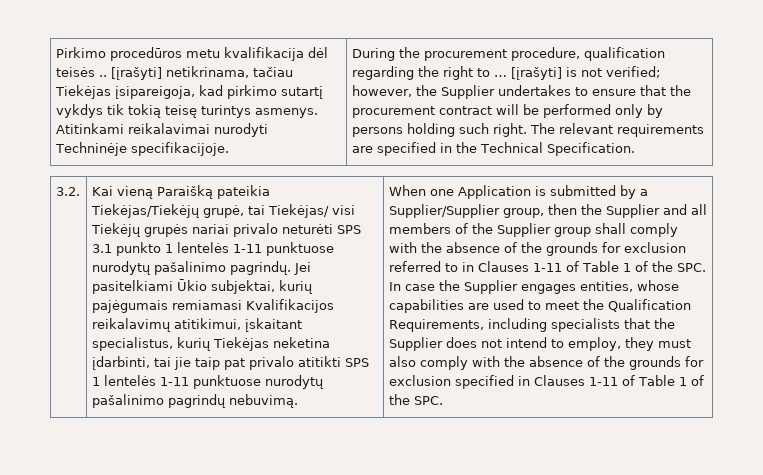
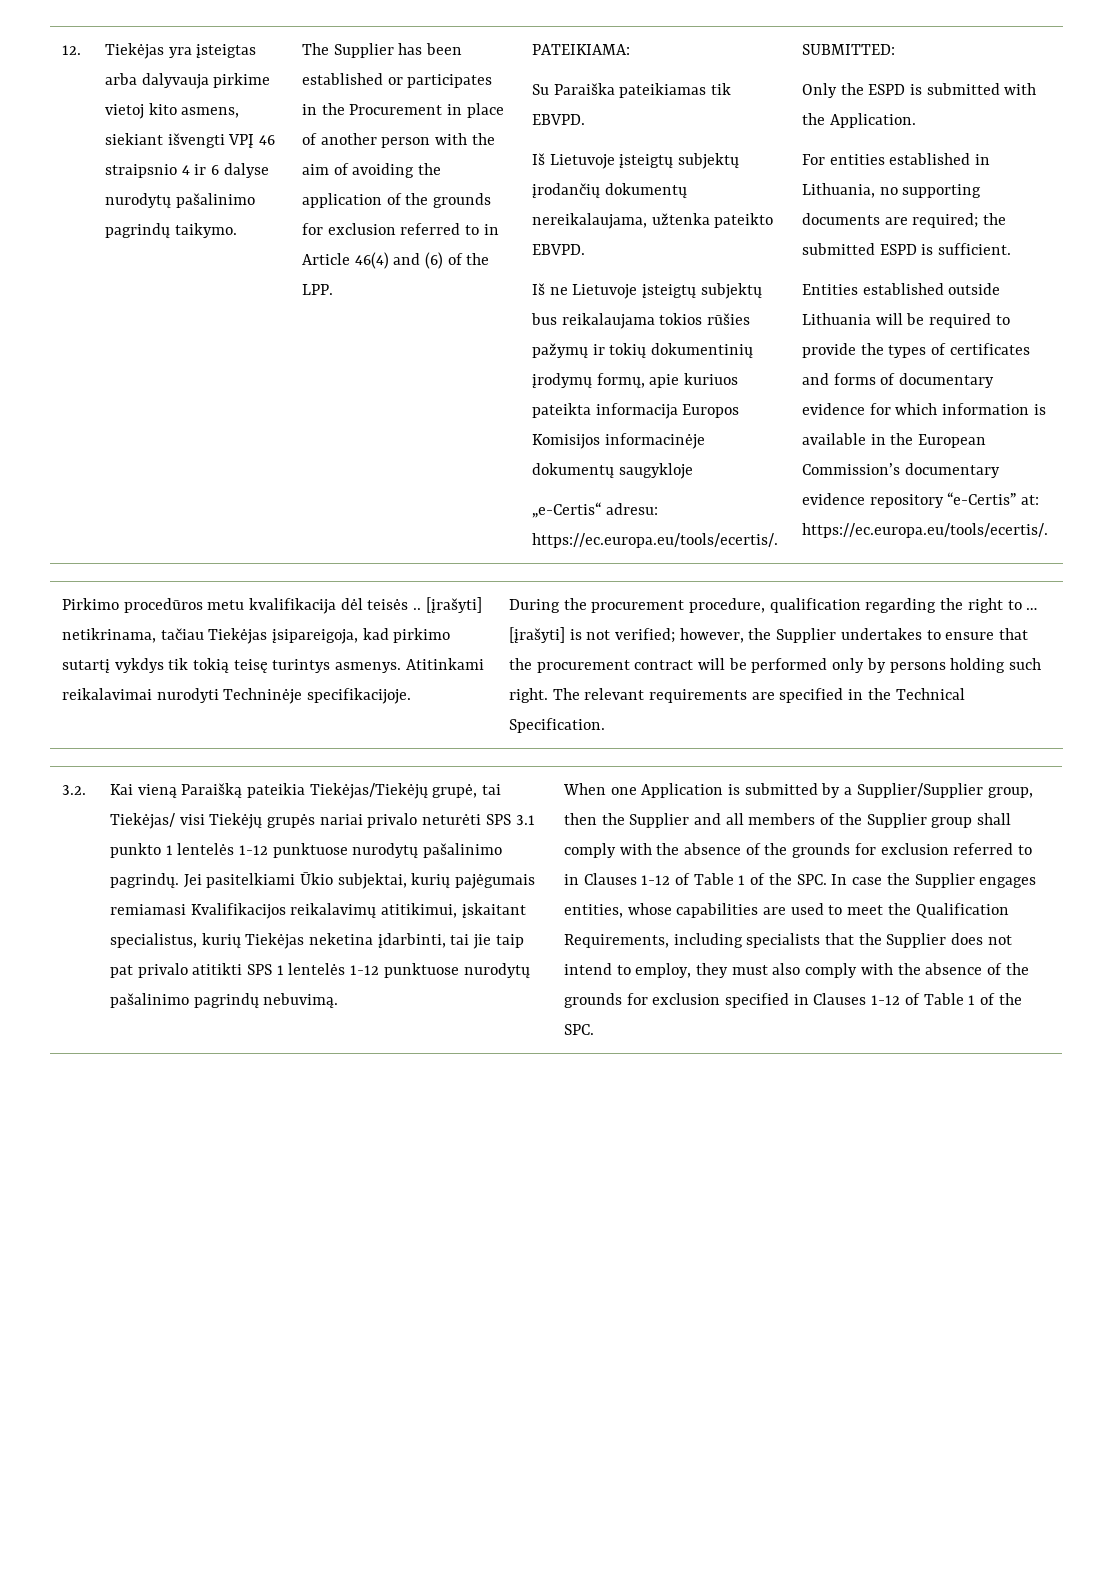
(55, 52) none -> [61,45,81,55] [104,43,257,59] [104,73,271,89] [104,103,240,119] [104,133,275,148] [104,163,269,178] [104,193,255,208] [104,223,237,238] [301,43,462,58] [301,73,493,88] [301,103,504,118] [301,133,495,148] [301,163,441,178] [301,193,491,208] [301,223,499,235] [301,252,490,269] [301,284,333,295] [531,44,630,55] [531,83,731,98] [531,114,585,125] [531,153,739,169] [531,183,687,198] [531,213,774,229] [531,244,585,255] [531,283,762,299] [530,313,750,329] [531,343,753,358] [531,373,738,388] [531,403,740,419] [531,433,705,449] [531,463,693,479] [531,502,658,518] [531,533,778,548] [801,44,895,55] [801,83,1037,98] [801,113,916,128] [801,153,990,165] [801,183,982,198] [801,213,1006,228] [801,243,1011,255] [801,283,1001,295] [801,313,1010,328] [801,343,1030,358] [801,373,994,388] [801,403,1046,415] [801,433,986,448] [801,463,1000,478] [801,492,1039,508] [801,523,1048,538] 12. | Tiekėjas yra įsteigtas arba dalyvauja pirkime vietoj kito asmens, siekiant išvengti VPĮ 46 straipsnio 4 ir 6 dalyse nurodytų pašalinimo pagrindų taikymo. | The Supplier has been established or participates in the Procurement in place of another person with the aim of avoiding the application of the grounds for exclusion referred to in Article 46(4) and (6) of the LPP. | PATEIKIAMA: // Su Paraiška pateikiamas tik EBVPD. // Iš Lietuvoje įsteigtų subjektų įrodančių dokumentų nereikalaujama, užtenka pateikto EBVPD. // Iš ne Lietuvoje įsteigtų subjektų bus reikalaujama tokios rūšies pažymų ir tokių dokumentinių įrodymų formų, apie kuriuos pateikta informacija Europos Komisijos informacinėje dokumentų saugykloje // „e-Certis“ adresu: https://ec.europa.eu/tools/ecertis/. | SUBMITTED: // Only the ESPD is submitted with the Application. // For entities established in Lithuania, no supporting documents are required; the submitted ESPD is sufficient. // Entities established outside Lithuania will be required to provide the types of certificates and forms of documentary evidence for which information is available in the European Commission’s documentary evidence repository “e-Certis” at: https://ec.europa.eu/tools/ecertis/. //
[232,244,262,253] 1-11 -> [238,845,268,855] 1-12
[159,377,189,386] 1-11 -> [350,965,380,975] 1-12
[532,263,562,272] 1-11 -> [641,875,671,885] 1-12
[588,377,618,386] 1-11 -> [871,995,901,1005] 1-12

